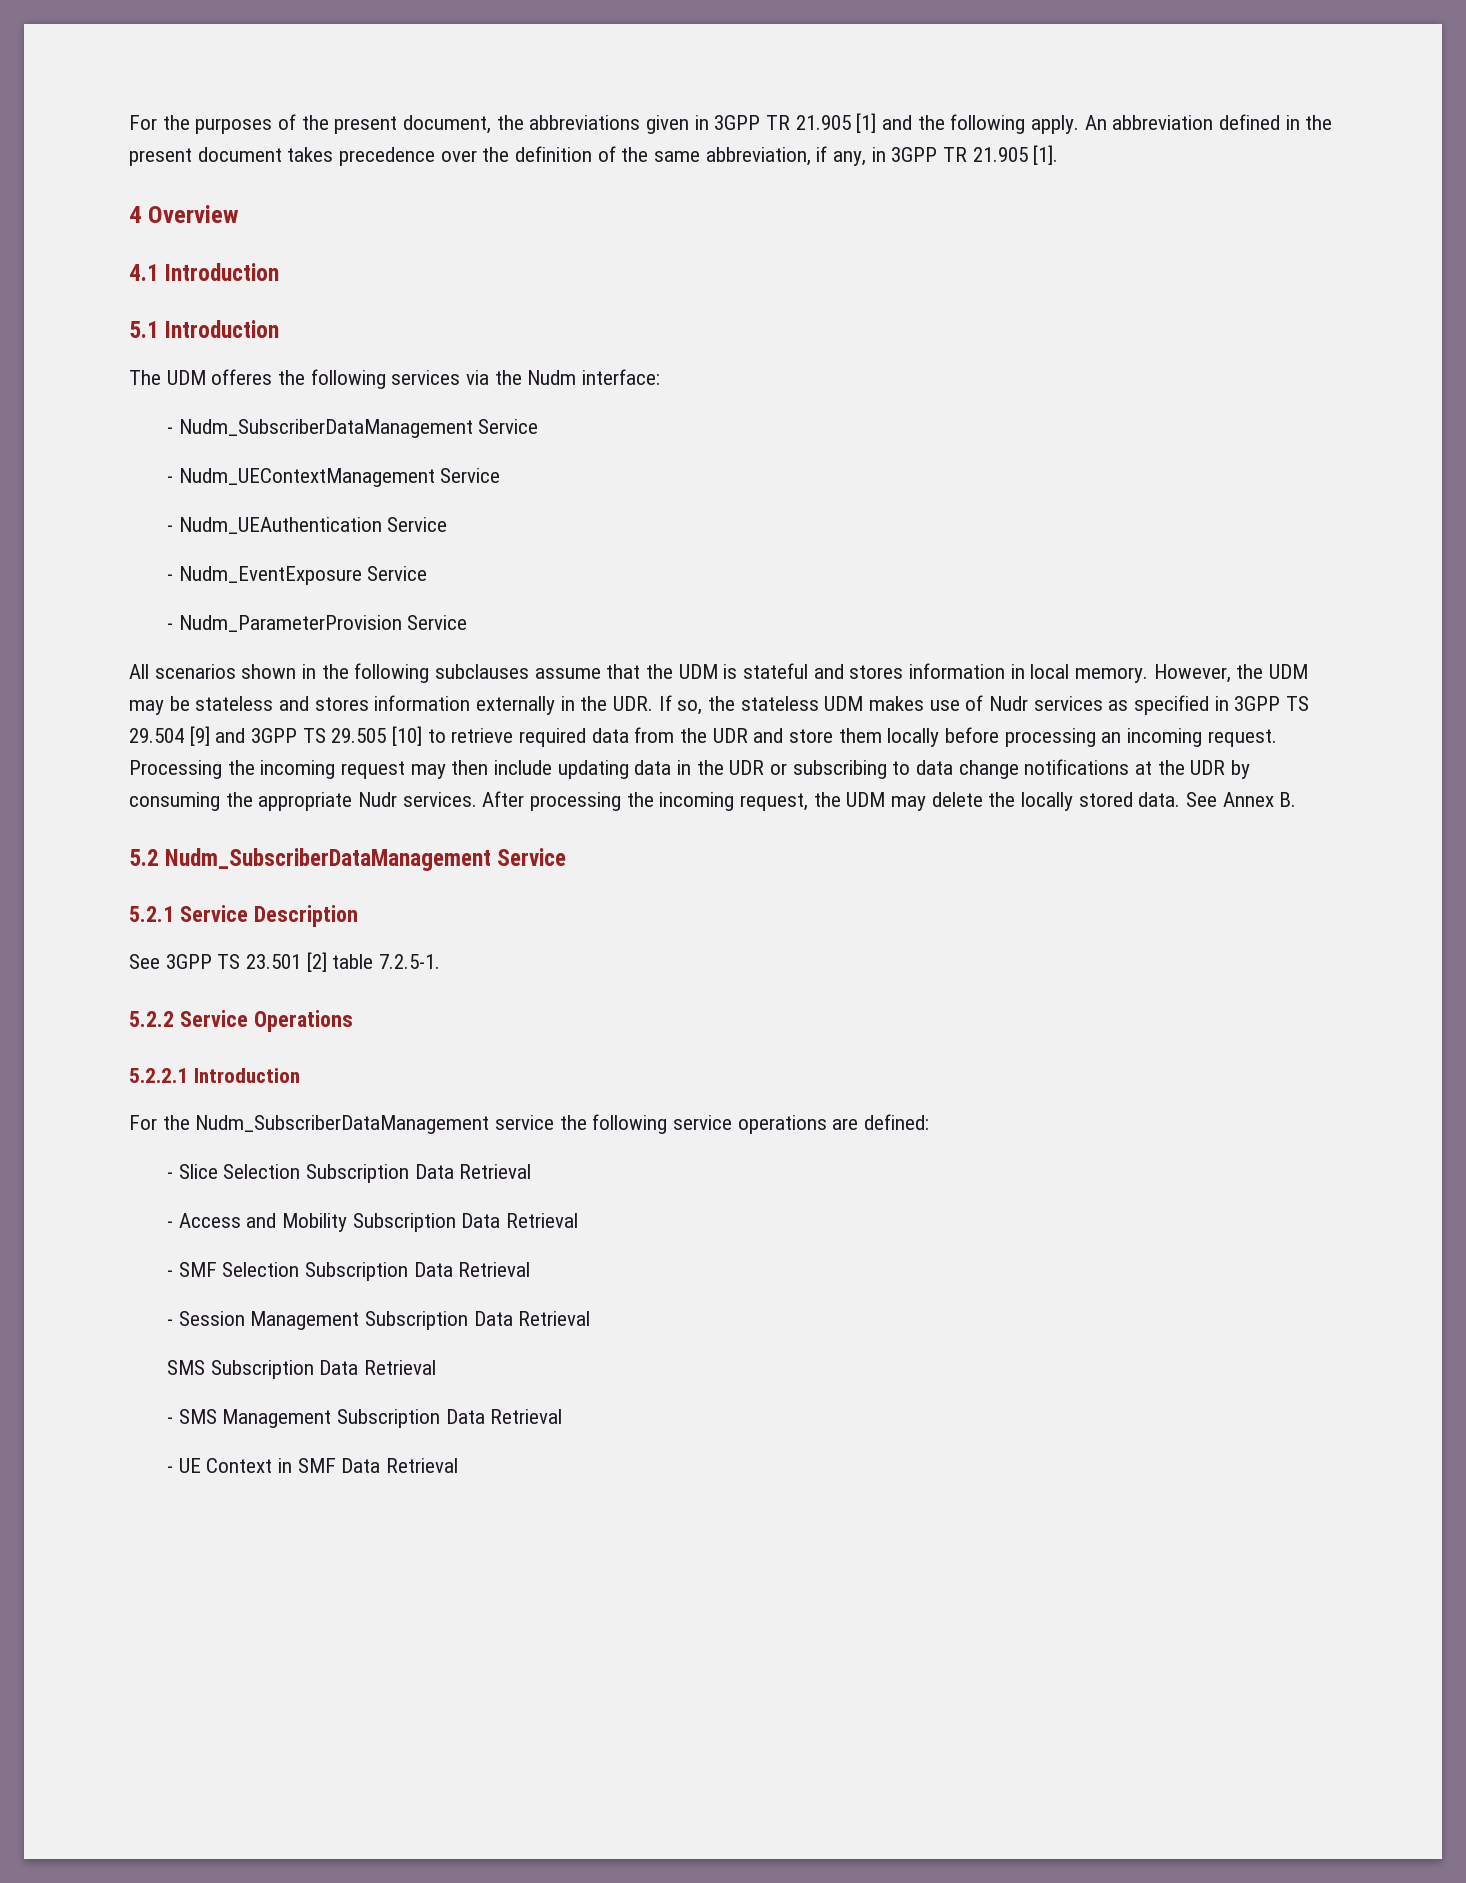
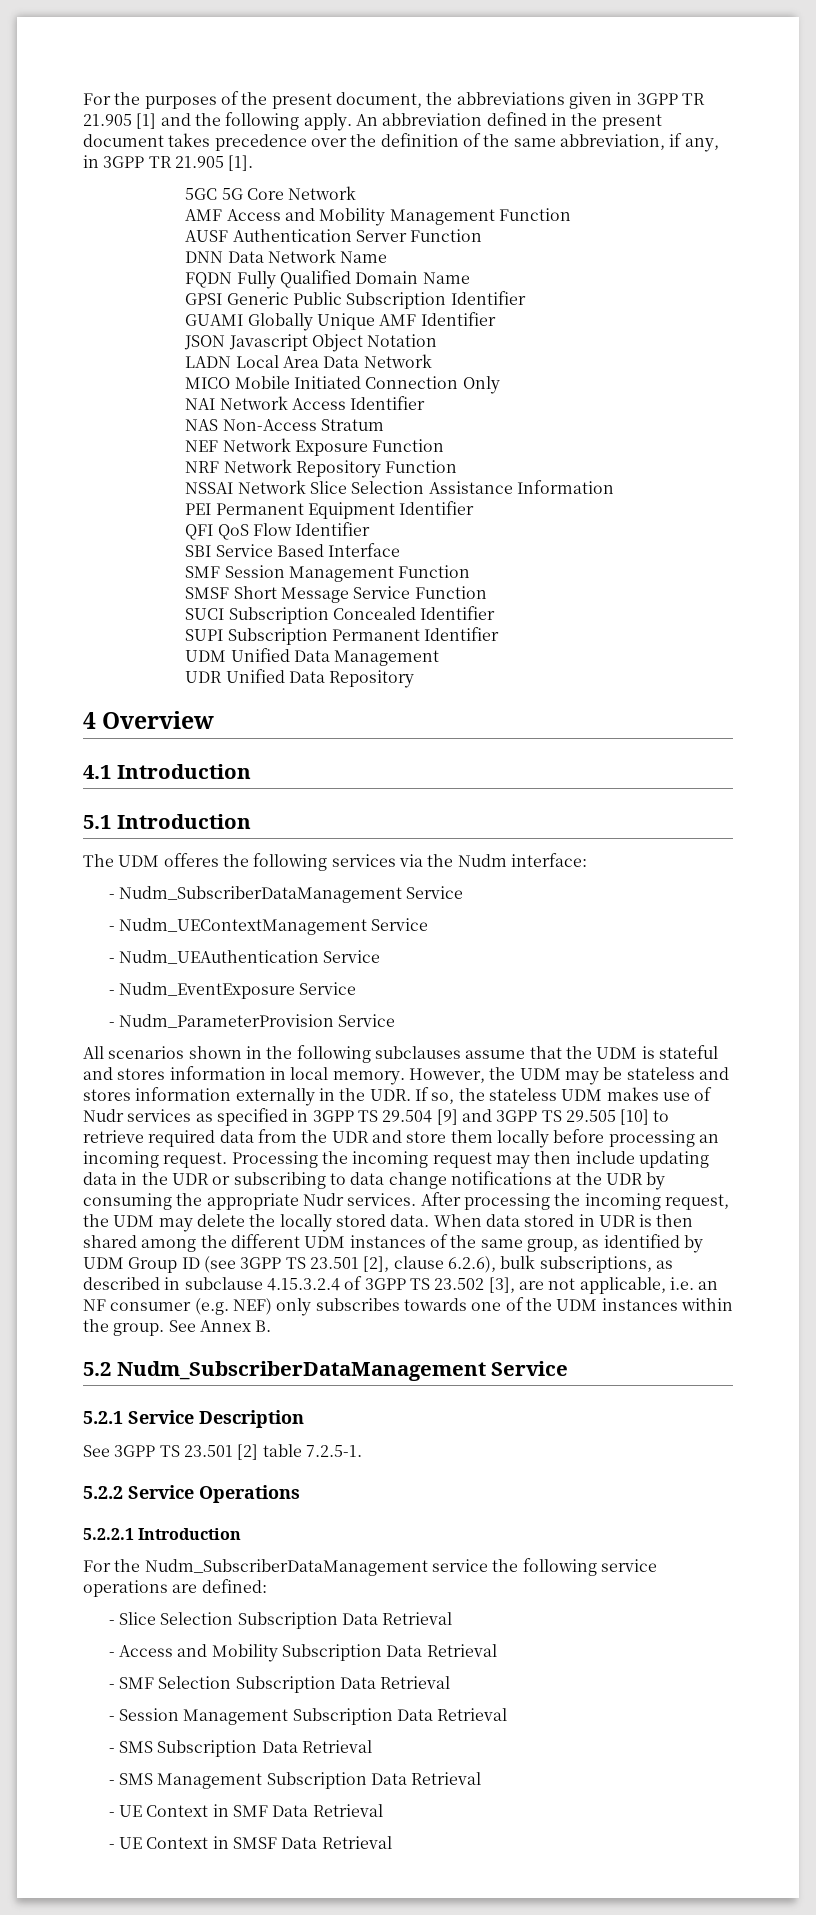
(1059, 155) none -> [185,186,357,200] [185,208,572,226] [185,229,483,242] [185,249,388,263] [185,270,470,289] [185,291,526,309] [185,312,496,331] [184,334,438,352] [185,354,432,368] [185,376,500,394] [185,396,426,410] [185,419,385,431] [185,438,445,456] [185,459,458,478] [185,480,615,494] [185,501,475,519] [185,522,371,540] [185,543,401,557] [185,565,471,582] [185,586,487,603] [185,606,496,624] [185,627,500,645] [185,648,440,666] [185,669,415,688] // 5GC 5G Core Network // AMF Access and Mobility Management Function // AUSF Authentication Server Function // DNN Data Network Name // FQDN Fully Qualified Domain Name // GPSI Generic Public Subscription Identifier // GUAMI Globally Unique AMF Identifier // JSON Javascript Object Notation // LADN Local Area Data Network // MICO Mobile Initiated Connection Only // NAI Network Access Identifier // NAS Non-Access Stratum // NEF Network Exposure Function // NRF Network Repository Function // NSSAI Network Slice Selection Assistance Information // PEI Permanent Equipment Identifier // QFI QoS Flow Identifier // SBI Service Based Interface // SMF Session Management Function // SMSF Short Message Service Function // SUCI Subscription Concealed Identifier // SUPI Subscription Permanent Identifier // UDM Unified Data Management // UDR Unified Data Repository
(1181, 799) none -> [433,1214,694,1227] [83,1234,703,1253] [83,1255,673,1273] [83,1276,719,1294] [83,1297,733,1316] [83,1319,165,1336] When data stored in UDR is then shared among the different UDM instances of the same group, as identified by UDM Group ID (see 3GPP TS 23.501 [2], clause 6.2.6), bulk subscriptions, as described in subclause 4.15.3.2.4 of 3GPP TS 23.502 [3], are not applicable, i.e. an NF consumer (e.g. NEF) only subscribes towards one of the UDM instances within the group.
(591, 1318) none -> [108,1748,115,1753] -
(459, 1465) none -> [108,1836,392,1849] // - UE Context in SMSF Data Retrieval

